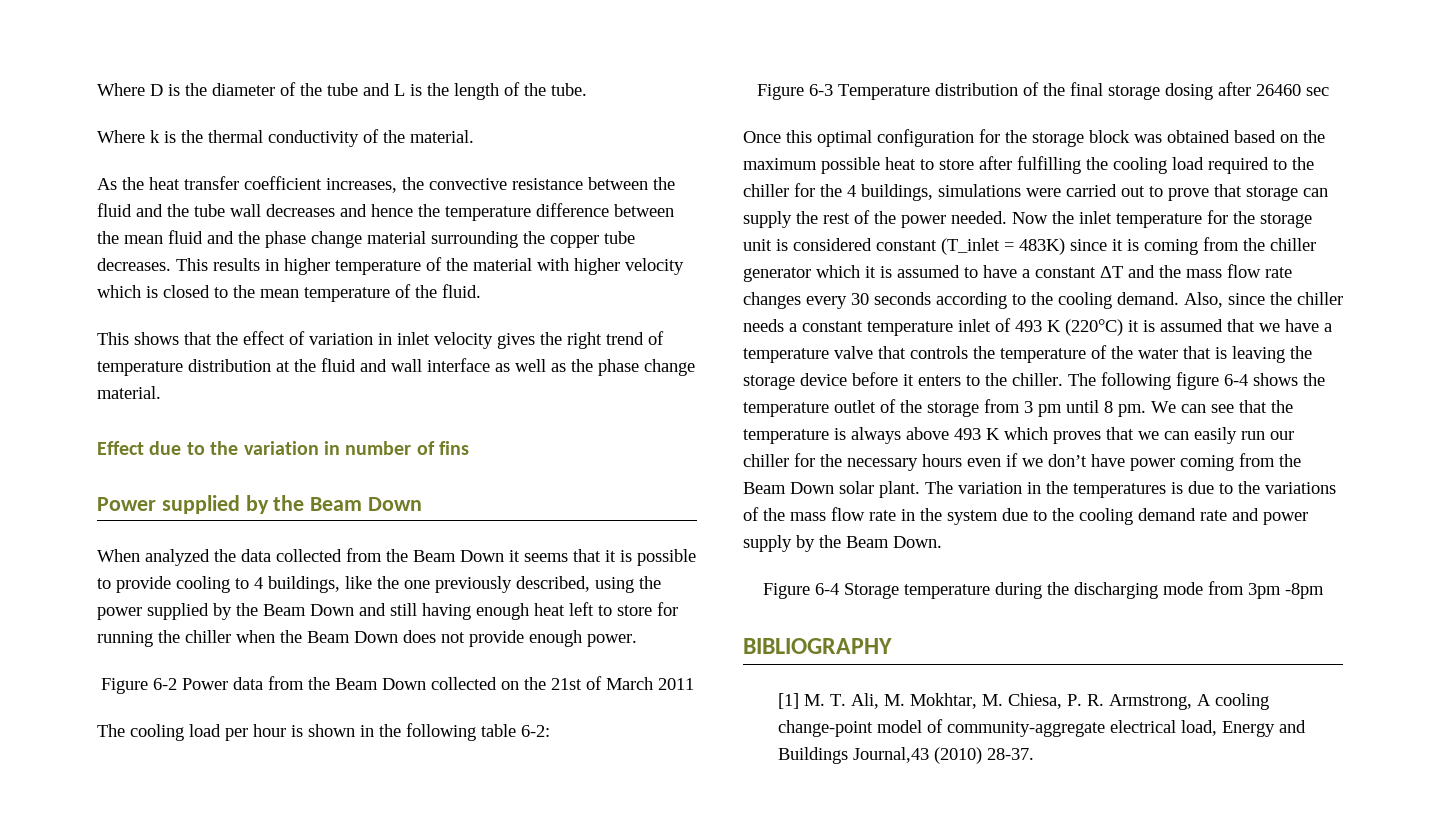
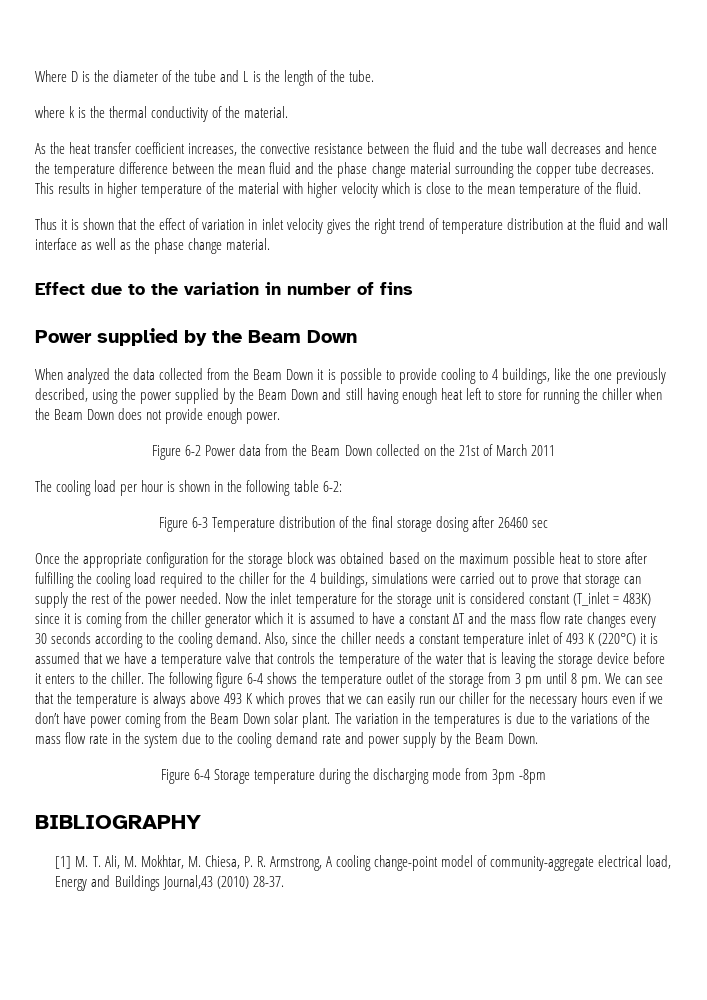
[97,130,145,143] Where -> [35,106,65,118] where
[163,285,210,298] closed -> [425,182,451,194] close
[97,332,179,345] This shows -> [35,218,115,230] Thus it is shown
[524,549,616,562] seems that it -> (325, 374) none
[786,130,872,147] this optimal -> [64,552,143,568] the appropriate

